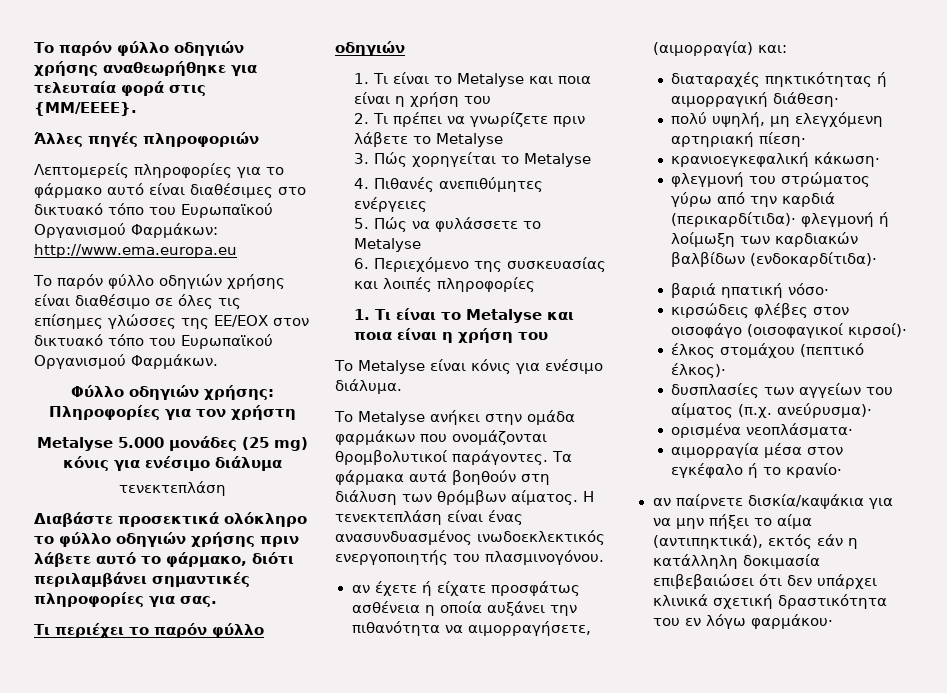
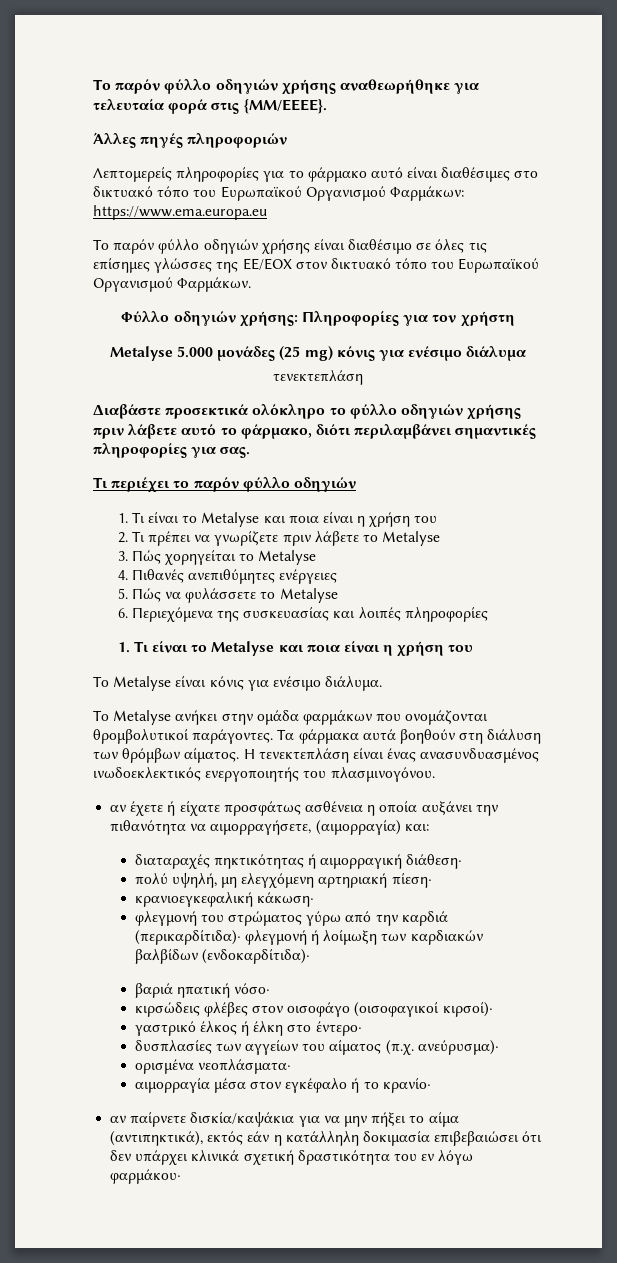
[34,244,237,258] http://www.ema.europa.eu -> [93,205,267,220] https://www.ema.europa.eu
[373,257,469,272] Περιεχόμενο -> [131,607,213,622] Περιεχόμενα
[671,343,865,358] [671,363,727,378] έλκος στομάχου (πεπτικό έλκος)· -> [134,1021,362,1036] γαστρικό έλκος ή έλκη στο έντερο·

